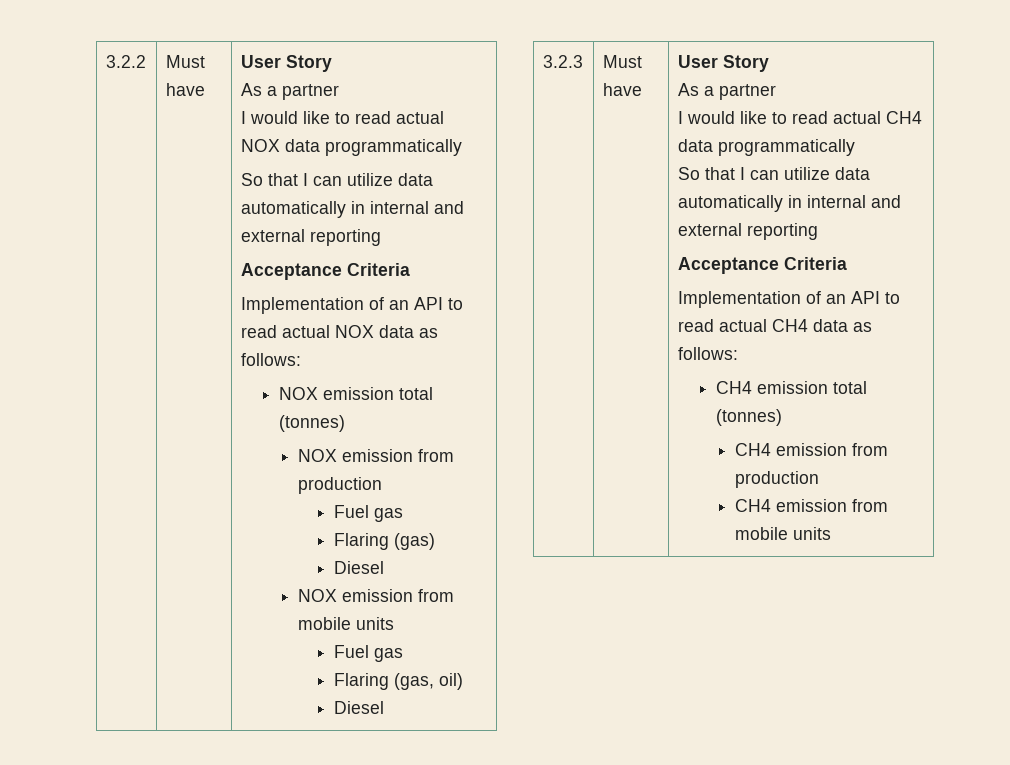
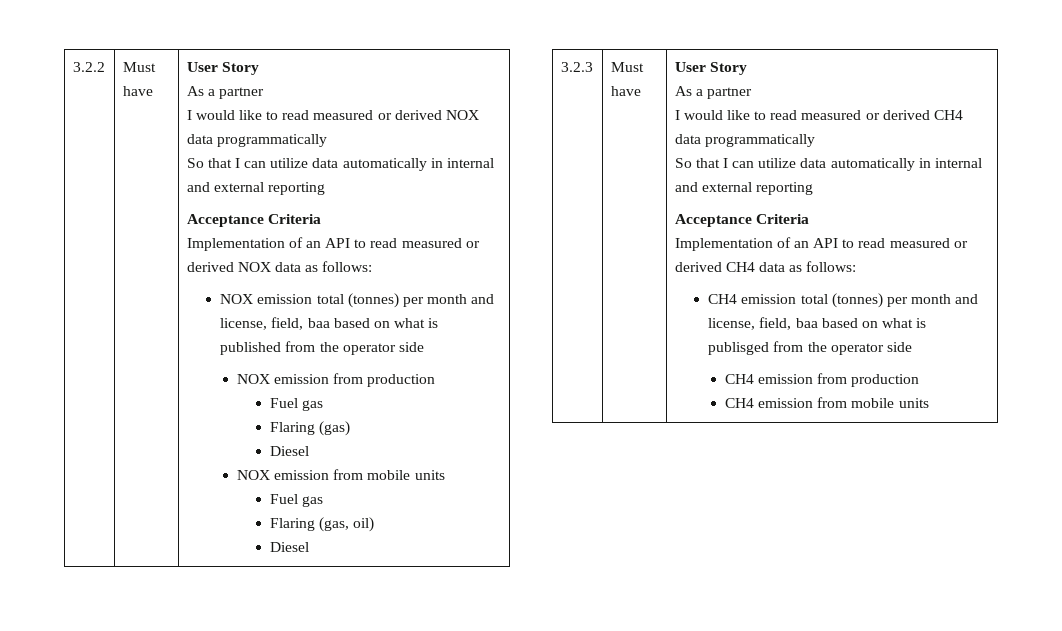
[395,111,444,124] actual -> [313,110,442,120] measured or derived
[281,325,330,338] actual -> [401,238,480,248] [186,262,234,272] measured or derived
(345, 423) none -> [402,294,495,307] [220,317,439,330] [220,341,424,355] per month and license, field, baa based on what is published from the operator side
[832,111,881,124] actual -> [801,110,930,120] measured or derived
[718,319,767,332] actual -> [889,238,968,248] [674,262,722,272] measured or derived
(782, 417) none -> [886,294,979,307] [708,317,927,330] [708,341,912,355] per month and license, field, baa based on what is publisged from the operator side

